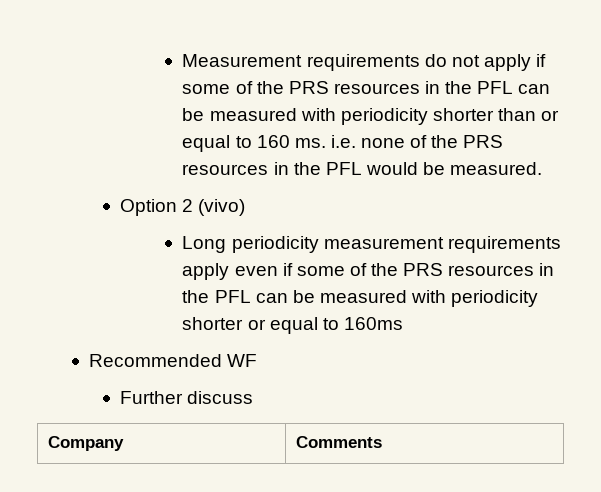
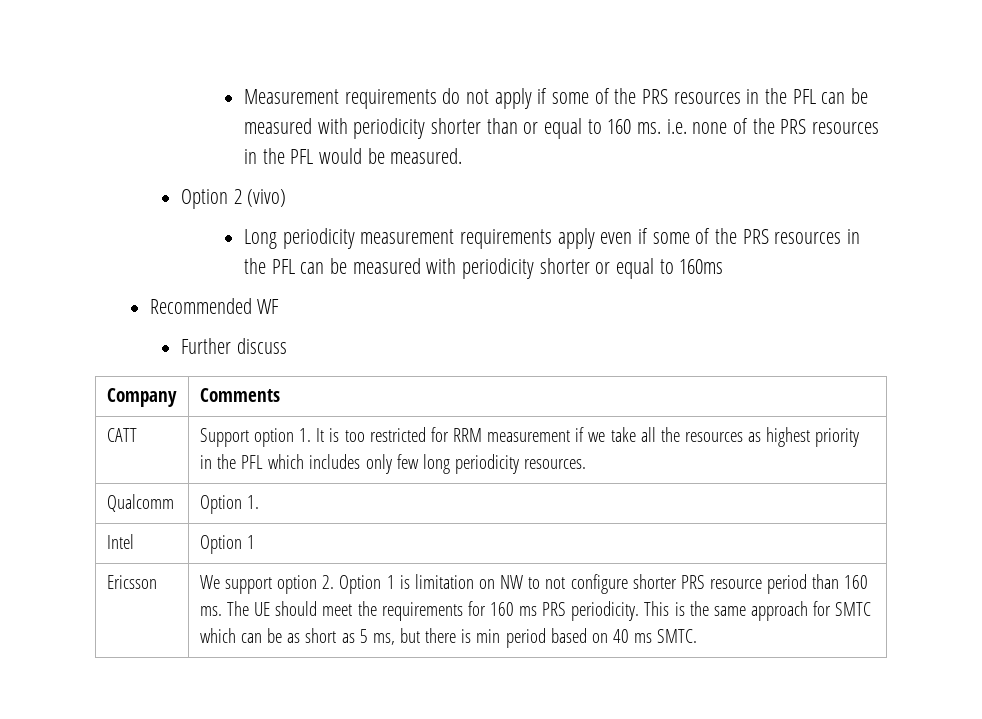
(382, 442) none -> [106,428,137,442] [199,427,860,447] [199,454,587,474] [106,494,174,512] [199,495,260,514] [106,534,134,549] [199,535,256,554] [106,575,157,589] [199,574,869,594] [199,601,872,621] [199,628,698,648] // CATT | Support option 1. It is too restricted for RRM measurement if we take all the resources as highest priority in the PFL which includes only few long periodicity resources. // Qualcomm | Option 1. // Intel | Option 1 // Ericsson | We support option 2. Option 1 is limitation on NW to not configure shorter PRS resource period than 160 ms. The UE should meet the requirements for 160 ms PRS periodicity. This is the same approach for SMTC which can be as short as 5 ms, but there is min period based on 40 ms SMTC.

